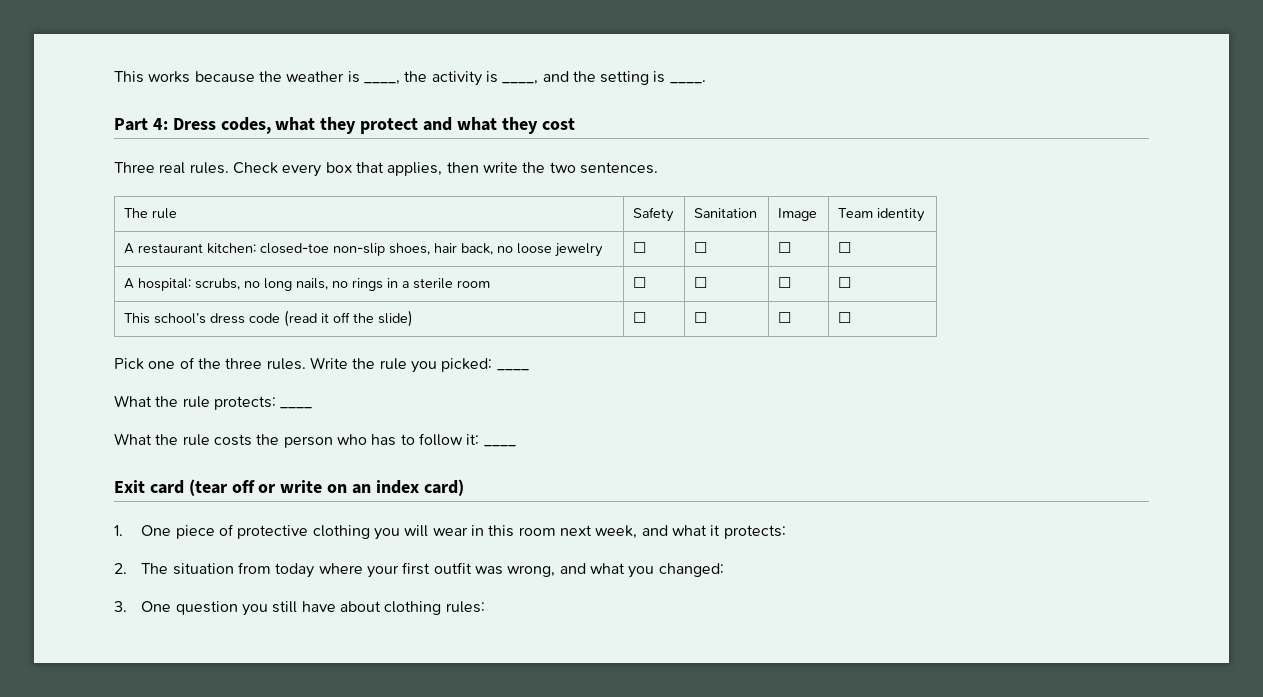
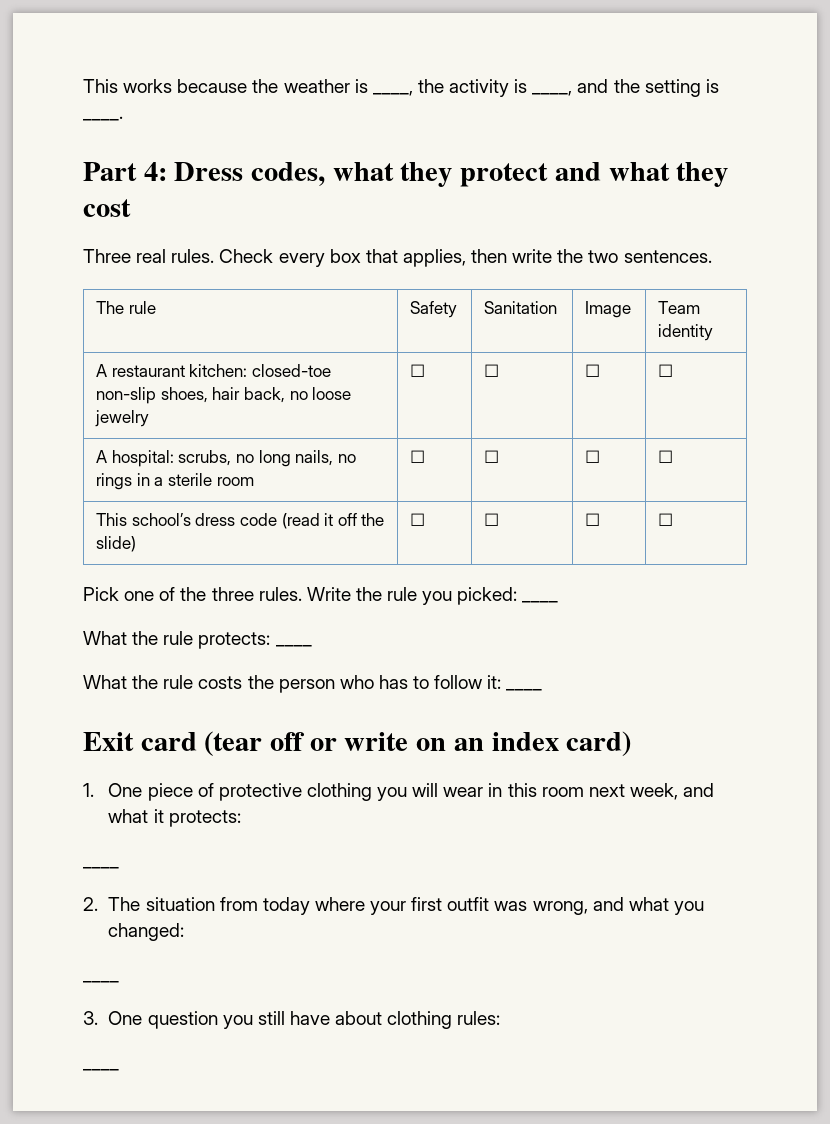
(786, 532) none -> [83,867,119,869] // ____
(724, 570) none -> [83,981,119,983] // ____
(485, 607) none -> [83,1069,119,1071] // ____

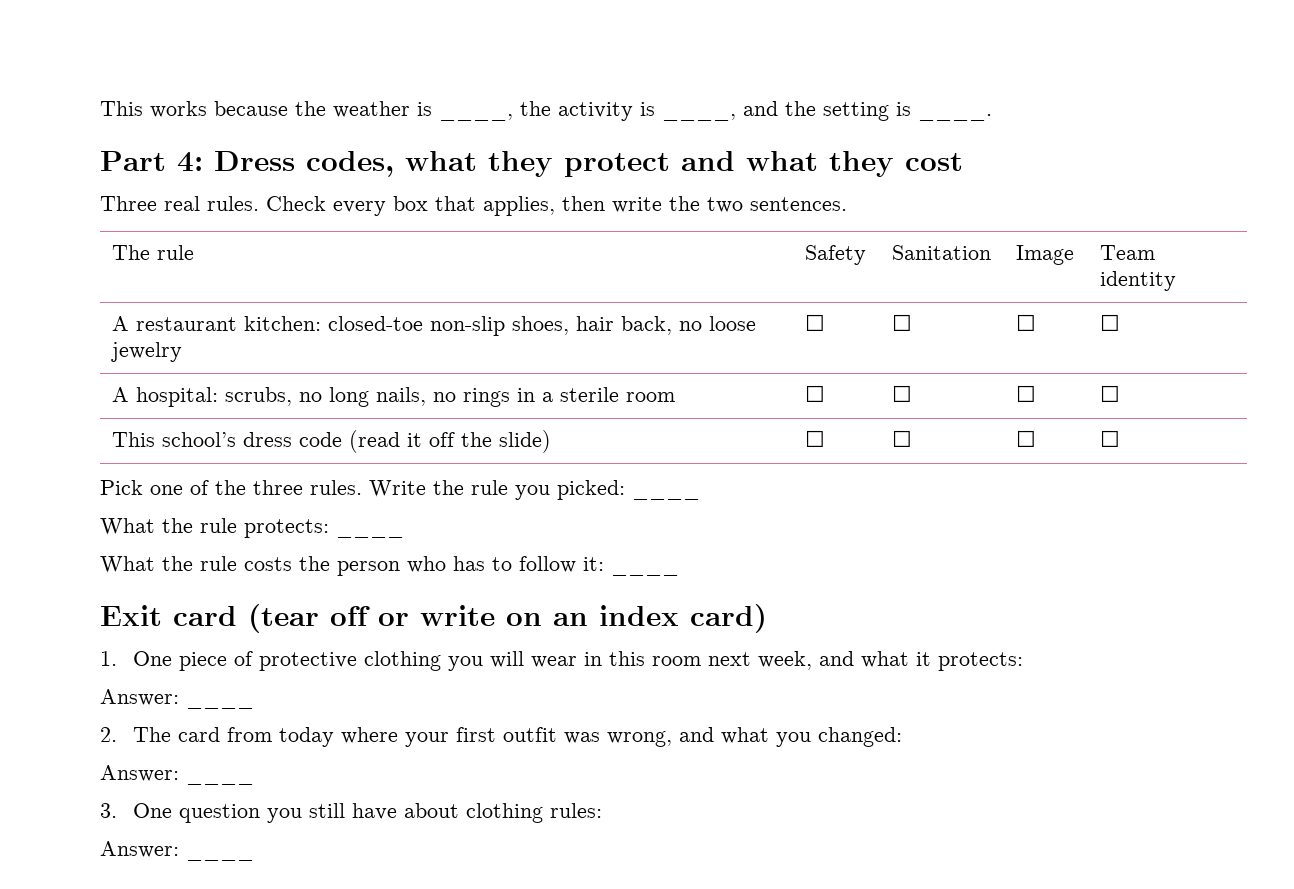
(241, 818) none -> [100,689,179,706] Answer:
[145,897,215,911] situation -> [177,727,220,742] card
(185, 932) none -> [100,765,179,782] Answer:
(501, 1018) none -> [100,841,179,858] Answer:

